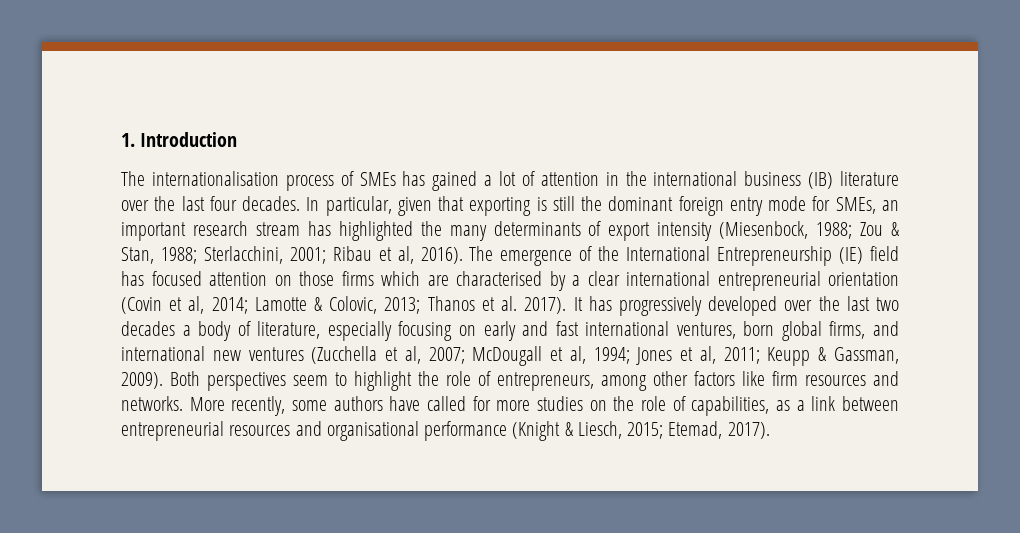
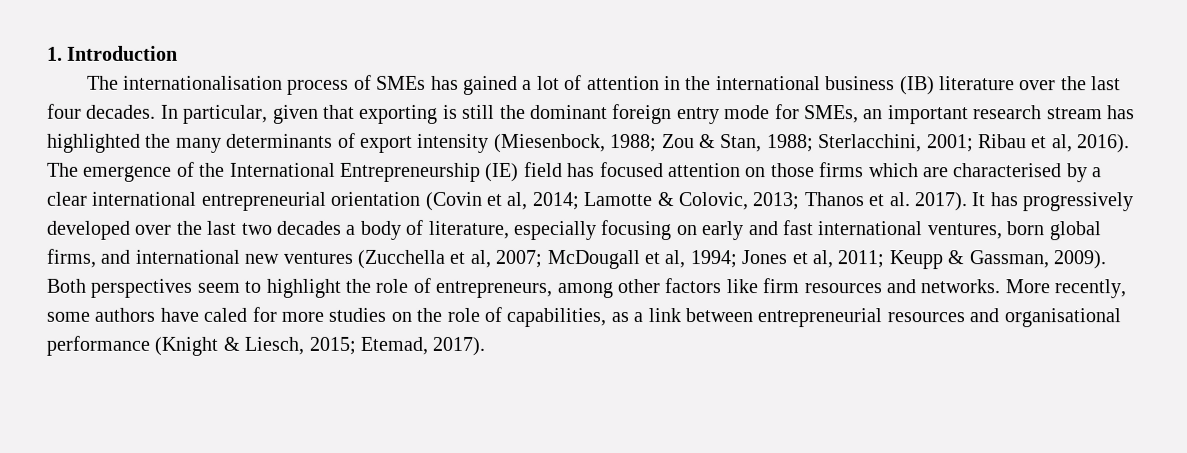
[426,396,466,411] called -> [203,307,248,322] caled

